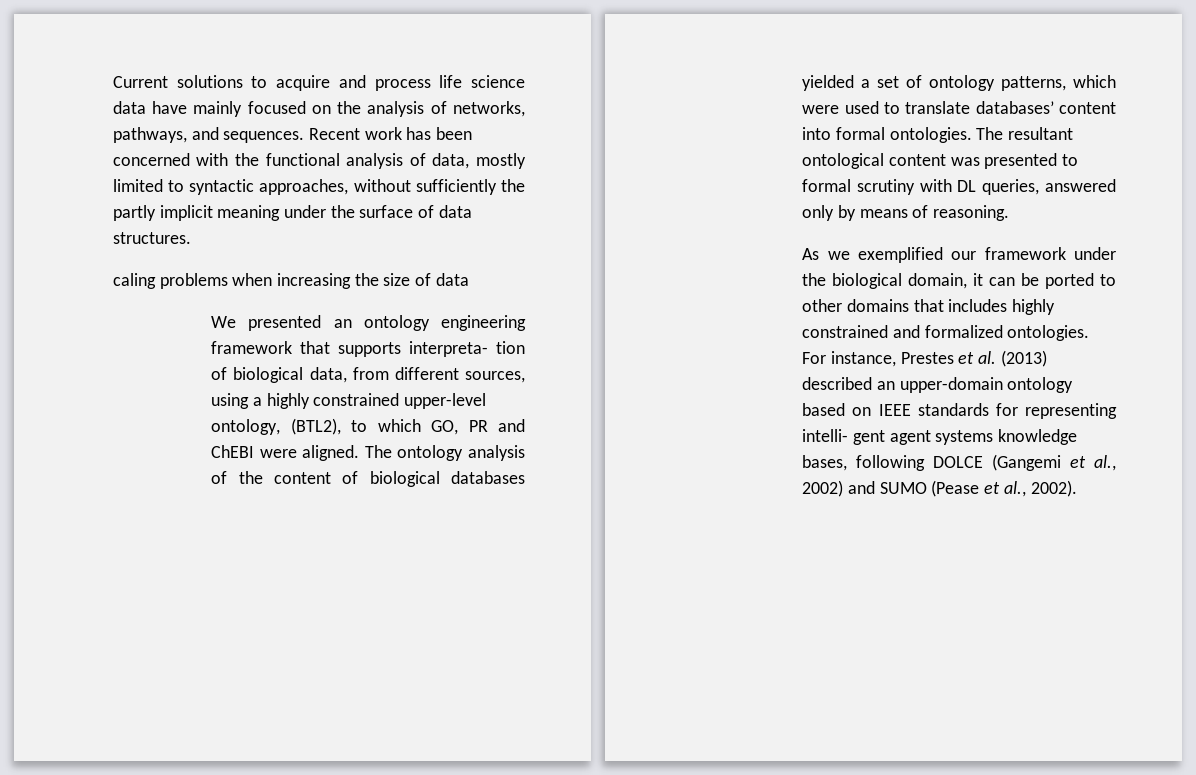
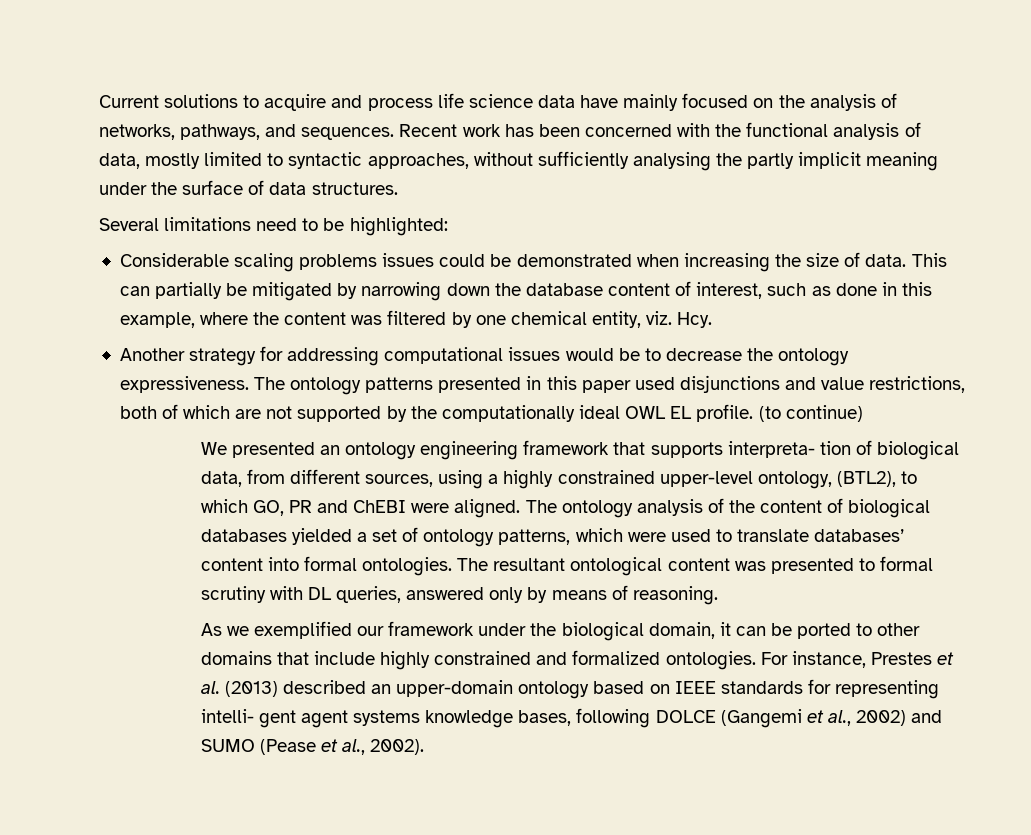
(497, 187) none -> [632,152,711,171] analysing
[112,273,228,289] caling problems -> [98,217,448,236] [119,253,632,272] Several limitations need to be highlighted: // Considerable scaling problems issues could be demonstrated
[435,273,469,286] data -> [865,253,947,267] [119,281,932,301] [119,310,713,328] [119,346,850,366] [119,375,966,395] [119,404,863,422] data. This can partially be mitigated by narrowing down the database content of interest, such as done in this example, where the content was filtered by one chemical entity, viz. Hcy. // Another strategy for addressing computational issues would be to decrease the ontology expressiveness. The ontology patterns presented in this paper used disjunctions and value restrictions, both of which are not supported by the computationally ideal OWL EL profile. (to continue)
[948,299,1008,312] includes -> [313,651,375,665] include

